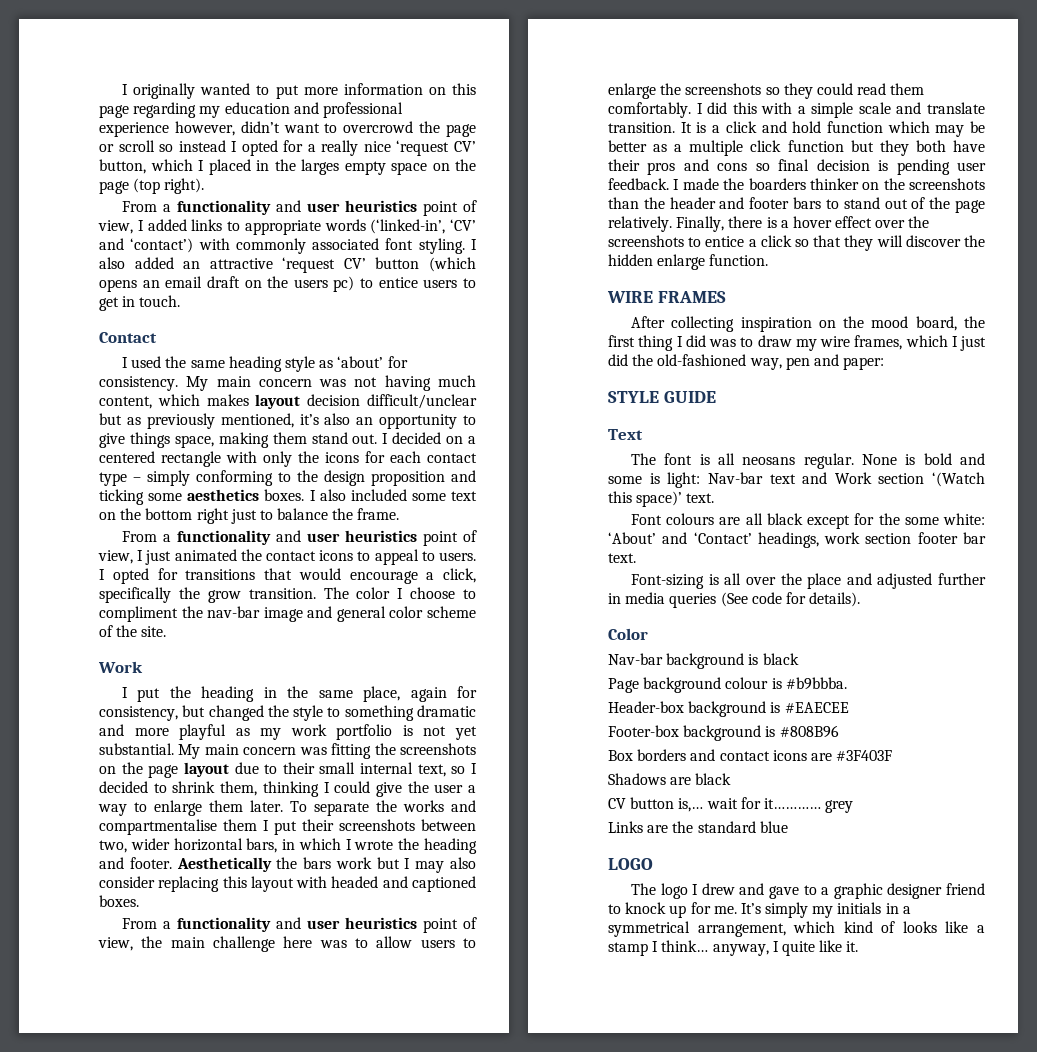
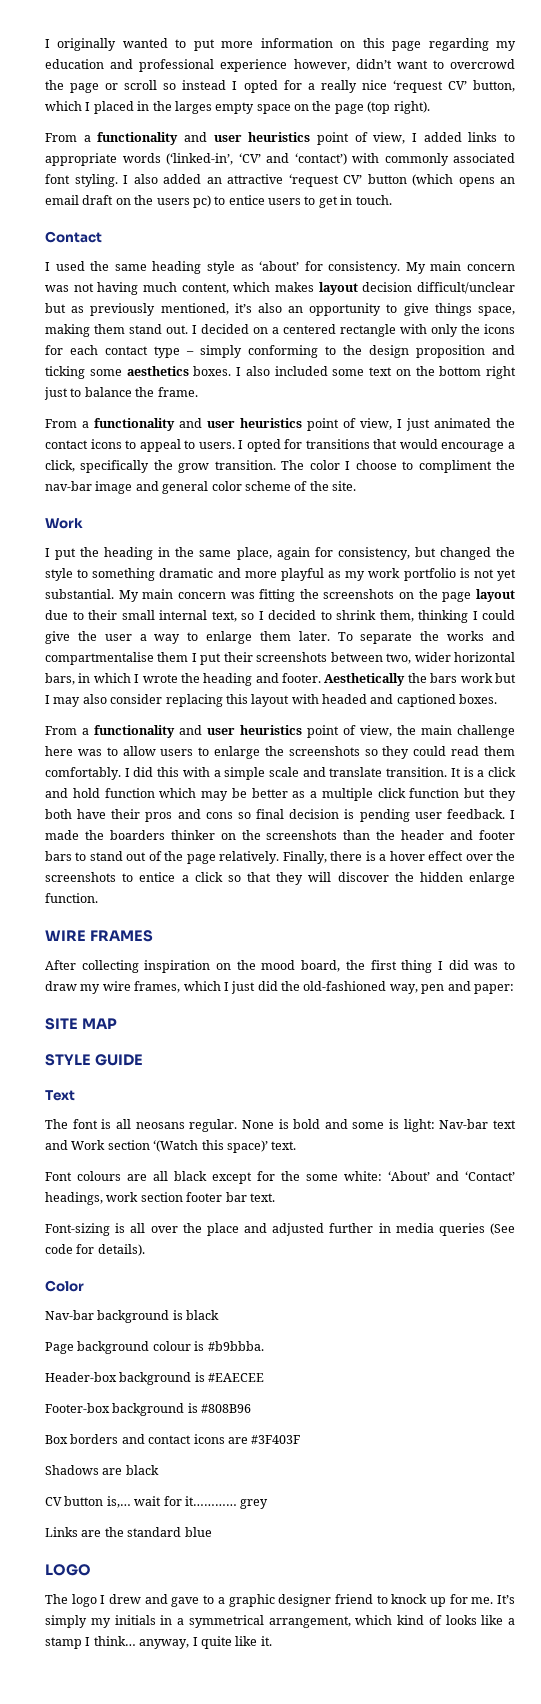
(885, 363) none -> [45,1018,117,1030] // SITE MAP

